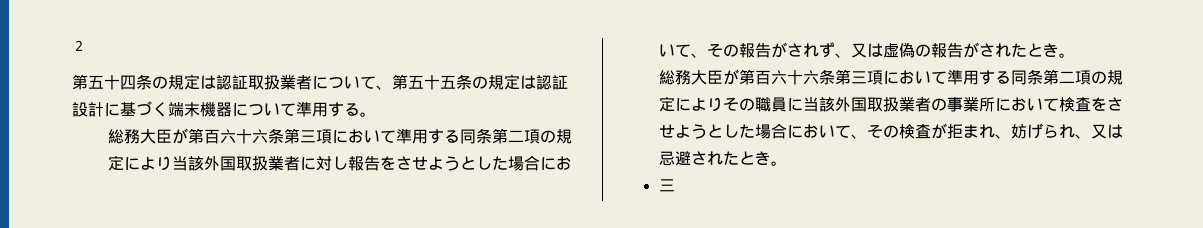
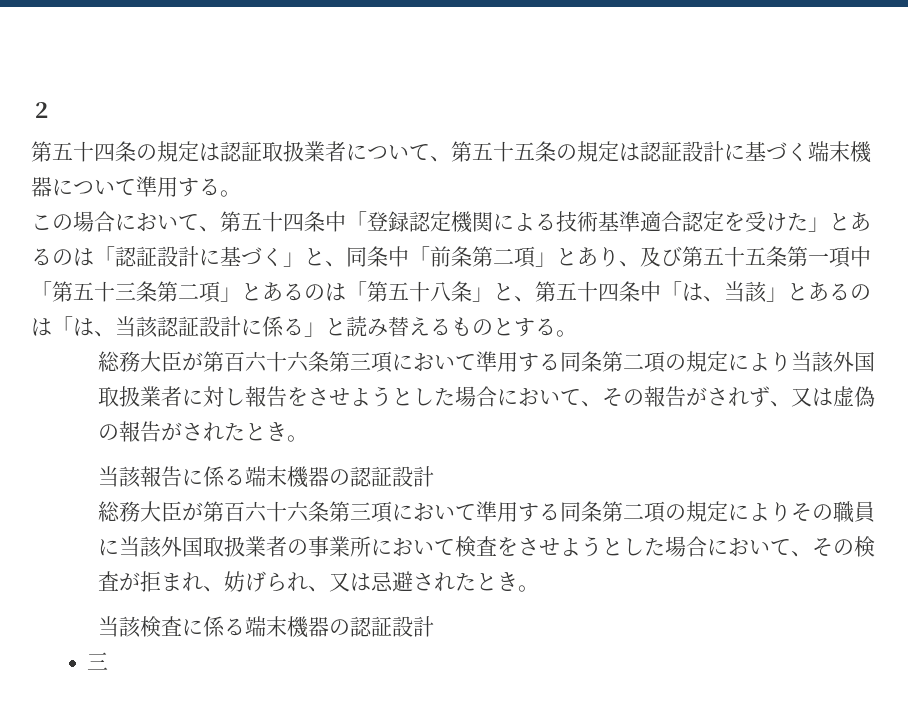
(376, 114) none -> [31,211,871,233] [31,246,871,268] [31,281,871,303] [31,316,577,338] // この場合において、第五十四条中「登録認定機関による技術基準適合認定を受けた」とあるのは「認証設計に基づく」と、同条中「前条第二項」とあり、及び第五十五条第一項中「第五十三条第二項」とあるのは「第五十八条」と、第五十四条中「は、当該」とあるのは「は、当該認証設計に係る」と読み替えるものとする。
(1076, 55) none -> [97,466,434,488] // 当該報告に係る端末機器の認証設計
(788, 163) none -> [97,616,434,638] // 当該検査に係る端末機器の認証設計

